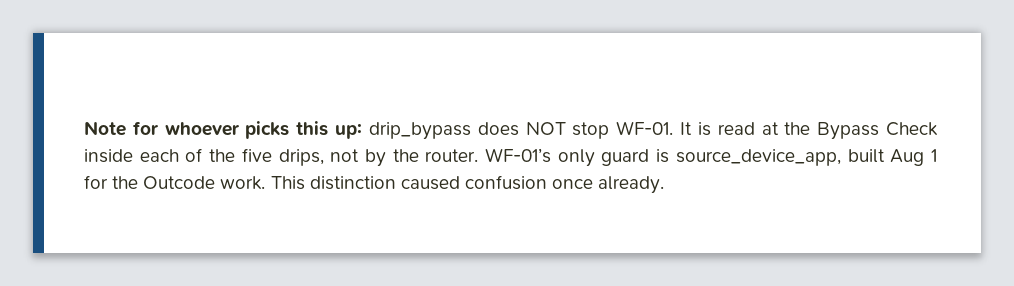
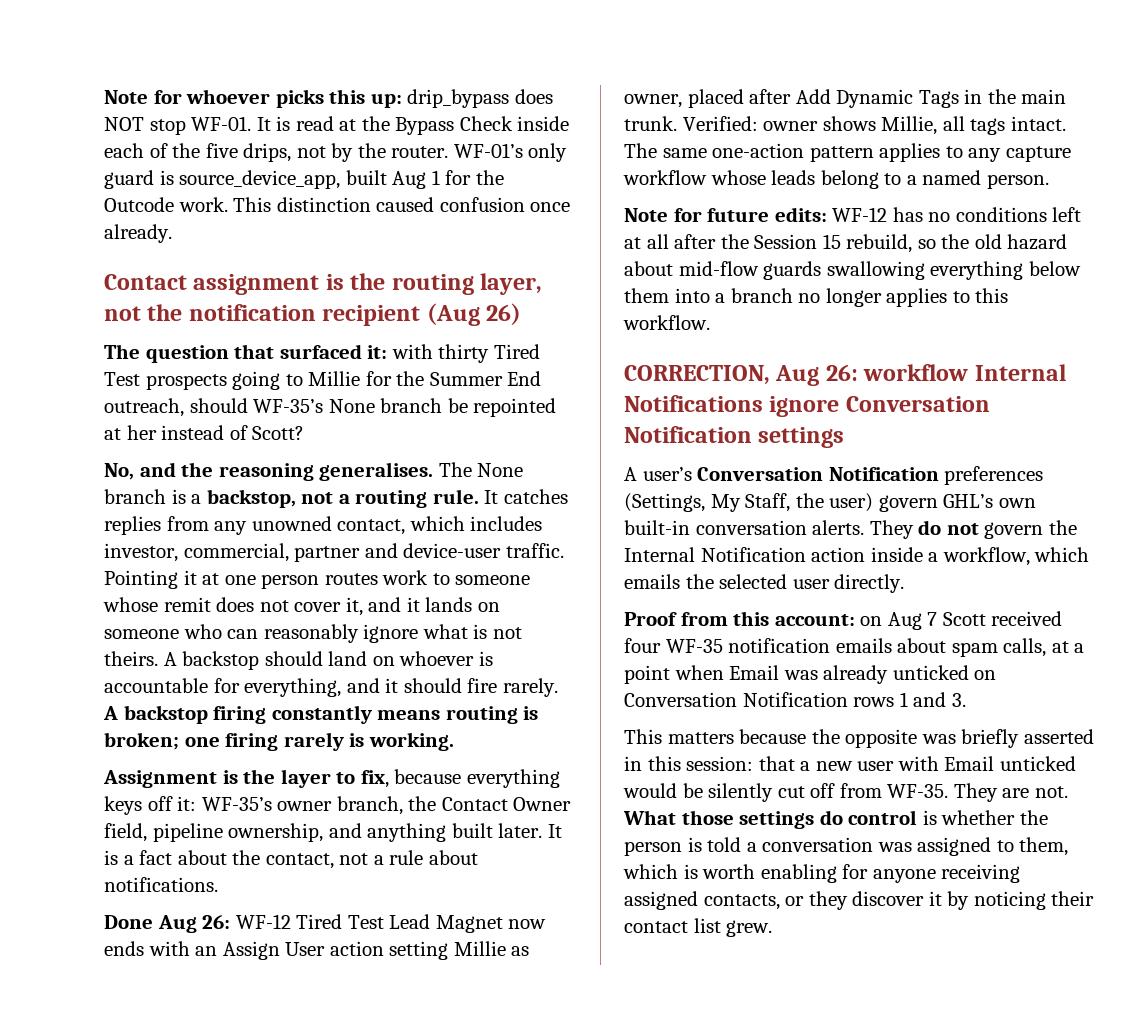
(665, 185) none -> [104,273,543,295] [104,303,522,326] [104,344,540,363] [104,371,542,390] [104,398,557,417] [104,425,305,440] [104,462,524,481] [104,489,568,508] [104,516,543,535] [104,543,564,562] [104,570,531,589] [103,597,500,616] [104,624,522,643] [104,651,493,670] [104,678,558,697] [103,705,539,724] [104,732,454,751] [103,769,560,788] [104,796,572,815] [104,823,562,842] [104,850,478,869] [104,877,218,892] [104,914,547,933] [104,941,530,960] [624,89,1067,108] [624,116,1066,135] [624,143,1071,162] [623,170,1049,189] [624,207,1082,222] [624,234,1068,253] [624,261,1081,280] [624,288,1009,307] [623,315,710,330] [624,364,1066,386] [624,395,990,417] [624,426,845,448] [624,466,1044,485] [624,493,1036,512] [624,520,1077,539] [624,547,1090,566] [624,574,905,593] [624,611,1063,630] [624,638,1085,657] [624,665,997,684] [624,692,966,707] [624,729,1094,748] [624,756,1076,771] [623,783,1068,802] [623,810,1048,829] [624,837,1069,856] [623,864,1021,883] [624,891,1095,910] [624,918,773,937] // Contact assignment is the routing layer, not the notification recipient (Aug 26) // The question that surfaced it: with thirty Tired Test prospects going to Millie for the Summer End outreach, should WF-35’s None branch be repointed at her instead of Scott? // No, and the reasoning generalises. The None branch is a backstop, not a routing rule. It catches replies from any unowned contact, which includes investor, commercial, partner and device-user traffic. Pointing it at one person routes work to someone whose remit does not cover it, and it lands on someone who can reasonably ignore what is not theirs. A backstop should land on whoever is accountable for everything, and it should fire rarely. A backstop firing constantly means routing is broken; one firing rarely is working. // Assignment is the layer to fix, because everything keys off it: WF-35’s owner branch, the Contact Owner field, pipeline ownership, and anything built later. It is a fact about the contact, not a rule about notifications. // Done Aug 26: WF-12 Tired Test Lead Magnet now ends with an Assign User action setting Millie as owner, placed after Add Dynamic Tags in the main trunk. Verified: owner shows Millie, all tags intact. The same one-action pattern applies to any capture workflow whose leads belong to a named person. // Note for future edits: WF-12 has no conditions left at all after the Session 15 rebuild, so the old hazard about mid-flow guards swallowing everything below them into a branch no longer applies to this workflow. // CORRECTION, Aug 26: workflow Internal Notifications ignore Conversation Notification settings // A user’s Conversation Notification preferences (Settings, My Staff, the user) govern GHL’s own built-in conversation alerts. They do not govern the Internal Notification action inside a workflow, which emails the selected user directly. // Proof from this account: on Aug 7 Scott received four WF-35 notification emails about spam calls, at a point when Email was already unticked on Conversation Notification rows 1 and 3. // This matters because the opposite was briefly asserted in this session: that a new user with Email unticked would be silently cut off from WF-35. They are not. What those settings do control is whether the person is told a conversation was assigned to them, which is worth enabling for anyone receiving assigned contacts, or they discover it by noticing their contact list grew.

